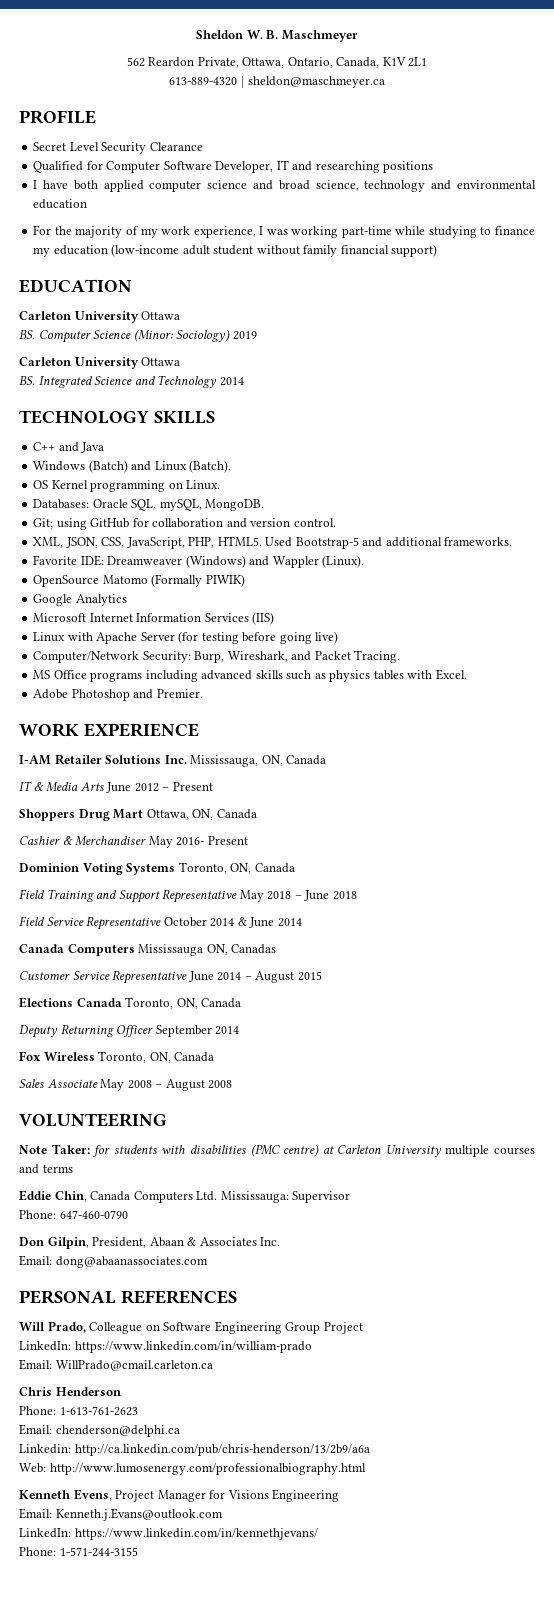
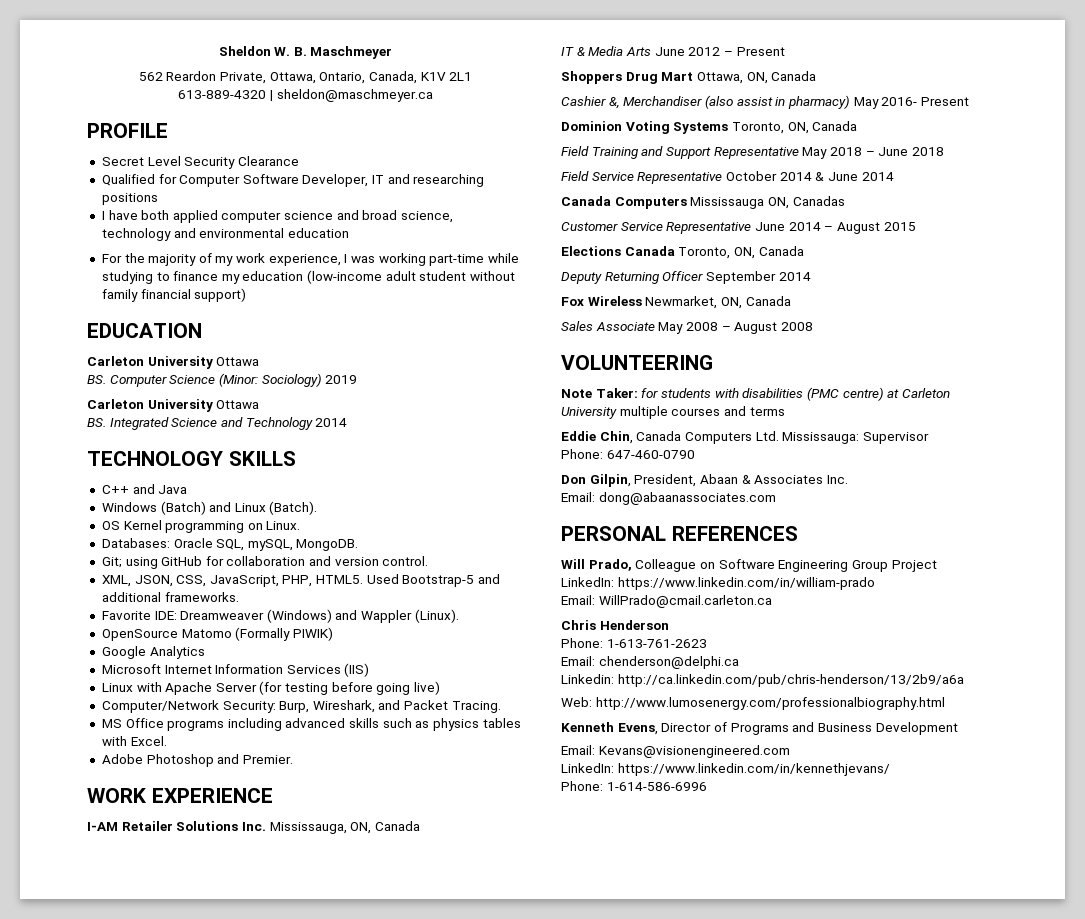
[62,836,147,846] & Merchandiser -> [608,95,850,109] &, Merchandiser (also assist in pharmacy)
[98,1051,147,1063] Toronto, -> [645,296,718,309] Newmarket,
[115,1489,340,1502] [19,1508,223,1521] Project Manager for Visions Engineering // Email: Kenneth.j.Evans@outlook.com -> [661,722,958,735] [561,745,790,758] Director of Programs and Business Development // Email: Kevans@visionengineered.com
[59,1547,138,1557] 1-571-244-3155 -> [606,782,707,791] 1-614-586-6996

